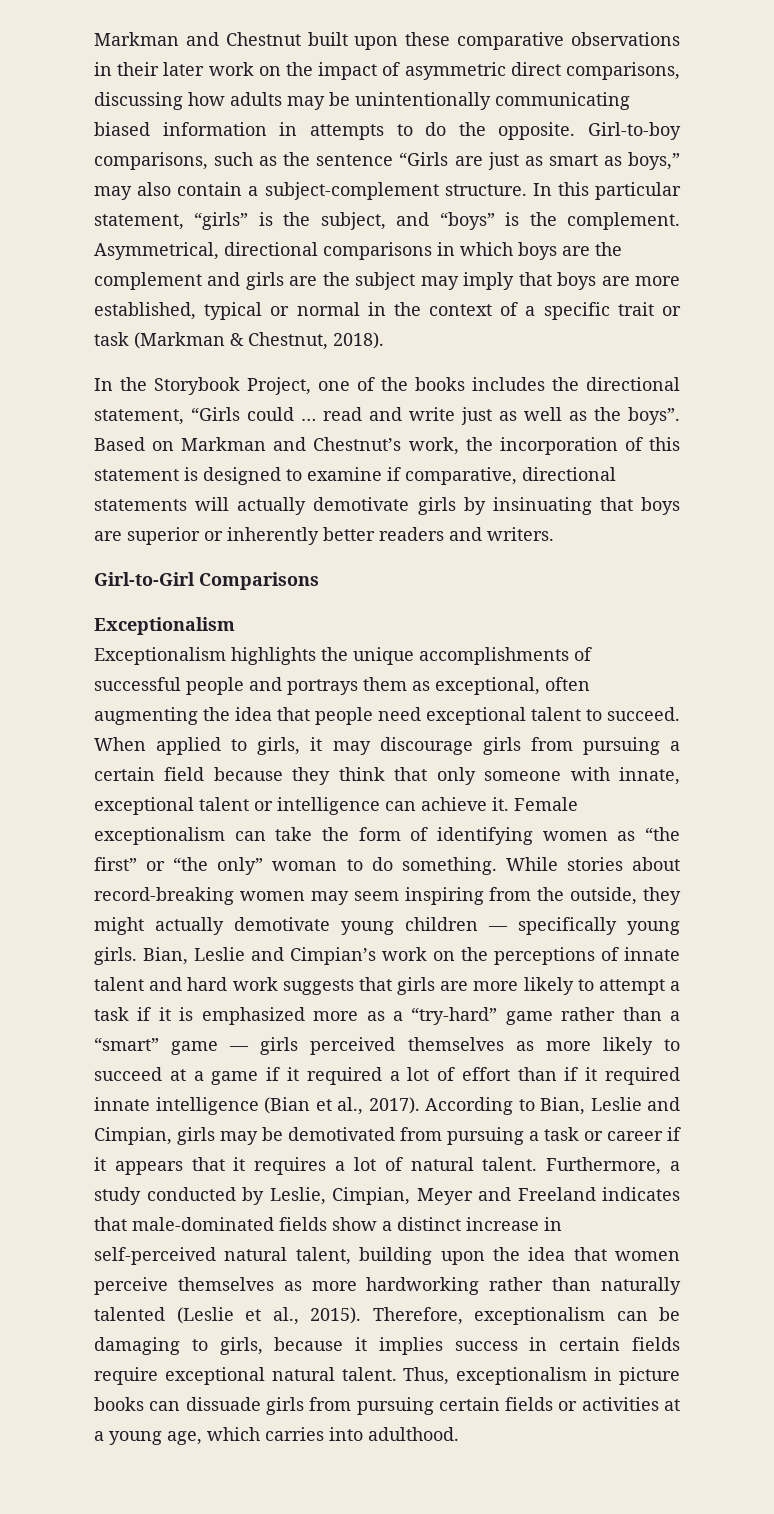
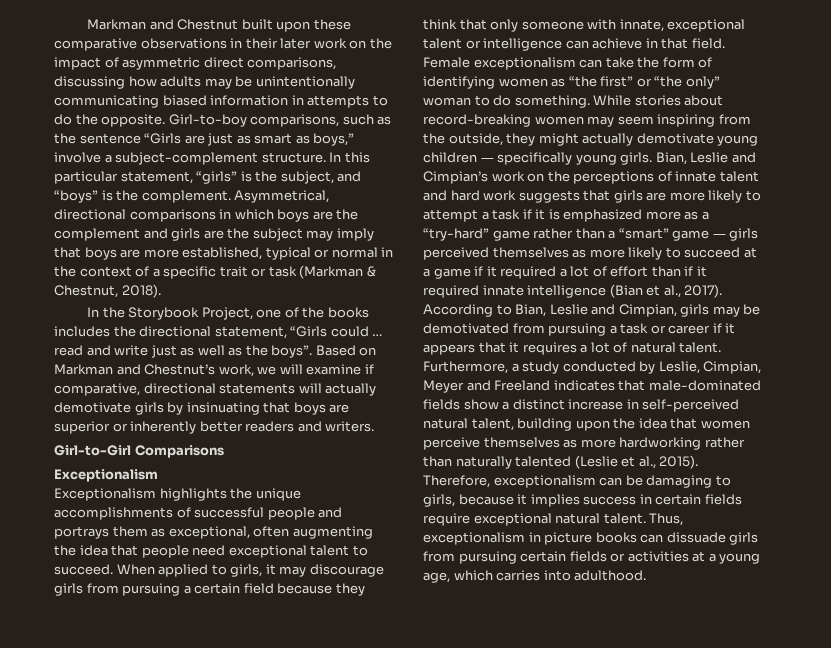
[94,182,243,200] may also contain -> [54,152,101,163] involve
[465,437,680,455] [94,467,302,485] the incorporation of this statement is designed to -> [257,364,303,375] we will
[492,797,509,811] it. -> [645,38,725,49] in that field.

